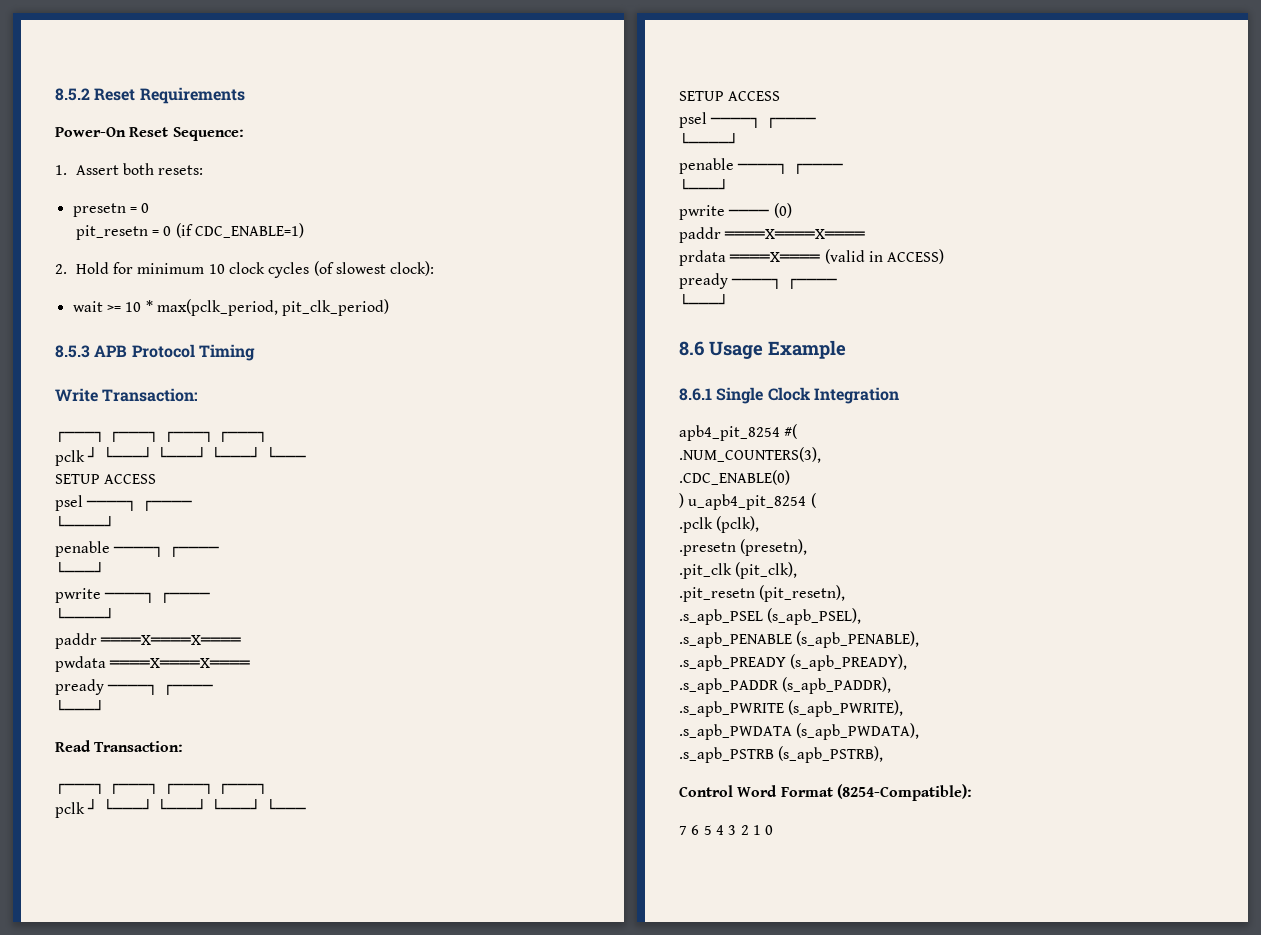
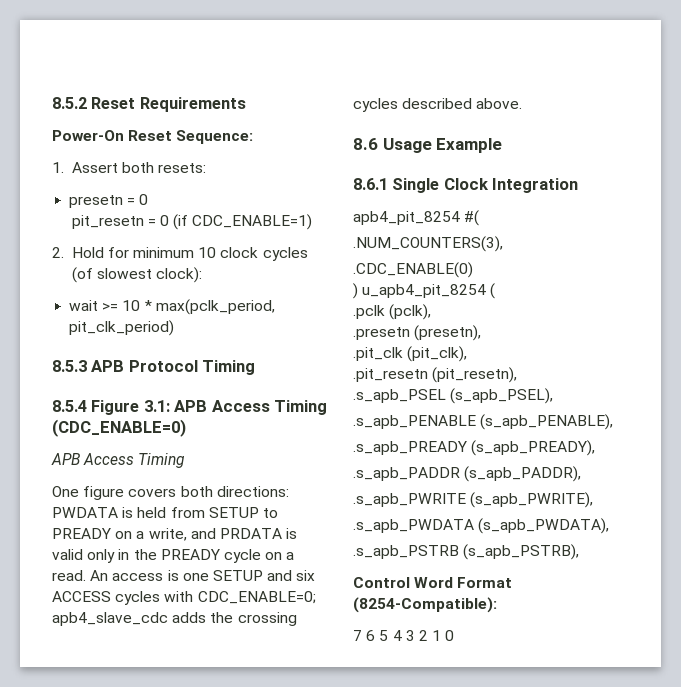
[55,388,199,402] [55,431,268,442] [55,446,306,466] [55,474,157,484] [55,495,192,511] [55,515,115,531] [55,541,219,557] [55,561,105,577] [55,588,210,603] [55,607,115,623] [55,633,242,649] [55,656,251,672] [55,679,213,695] [55,699,105,715] [55,740,184,752] [55,783,268,794] [55,798,306,818] [679,91,781,101] [679,112,816,128] [679,132,739,148] [679,158,843,174] [679,178,729,194] [679,203,792,220] [679,227,866,243] [679,249,945,266] [679,273,837,289] [679,293,729,309] Write Transaction: // ┌───┐ ┌───┐ ┌───┐ ┌───┐ // pclk ┘ └───┘ └───┘ └───┘ └─── // SETUP ACCESS // psel ────┐ ┌──── // └────┘ // penable ────┐ ┌──── // └───┘ // pwrite ────┐ ┌──── // └────┘ // paddr ════X════X════ // pwdata ════X════X════ // pready ────┐ ┌──── // └───┘ // Read Transaction: // ┌───┐ ┌───┐ ┌───┐ ┌───┐ // pclk ┘ └───┘ └───┘ └───┘ └─── // SETUP ACCESS // psel ────┐ ┌──── // └────┘ // penable ────┐ ┌──── // └───┘ // pwrite ──── (0) // paddr ════X════X════ // prdata ════X════ (valid in ACCESS) // pready ────┐ ┌──── // └───┘ -> [52,400,328,415] [52,419,186,437] [51,453,186,468] [52,486,289,500] [52,507,278,518] [52,528,298,541] [52,549,295,563] [52,570,316,581] [52,591,316,605] [52,612,297,626] [353,98,523,112] 8.5.4 Figure 3.1: APB Access Timing (CDC_ENABLE=0) // APB Access Timing // One figure covers both directions: PWDATA is held from SETUP to PREADY on a write, and PRDATA is valid only in the PREADY cycle on a read. An access is one SETUP and six ACCESS cycles with CDC_ENABLE=0; apb4_slave_cdc adds the crossing cycles described above.

